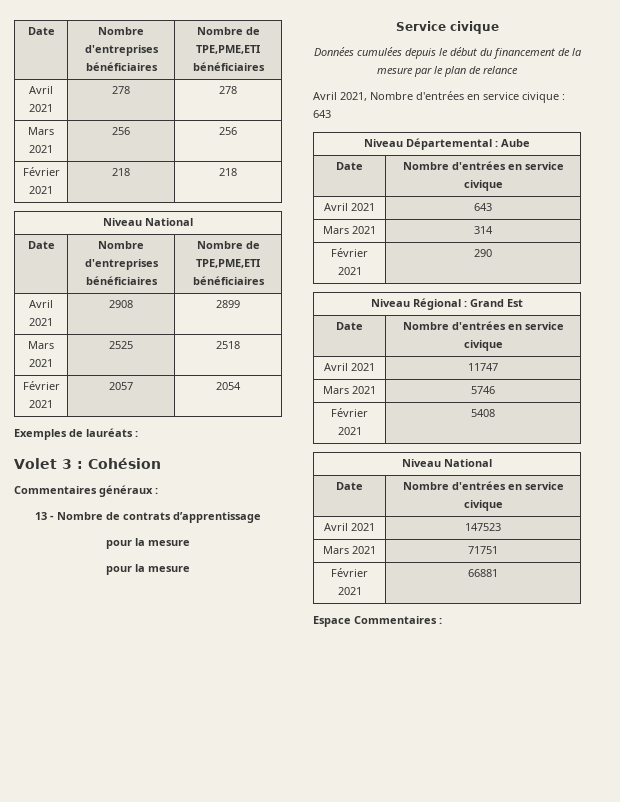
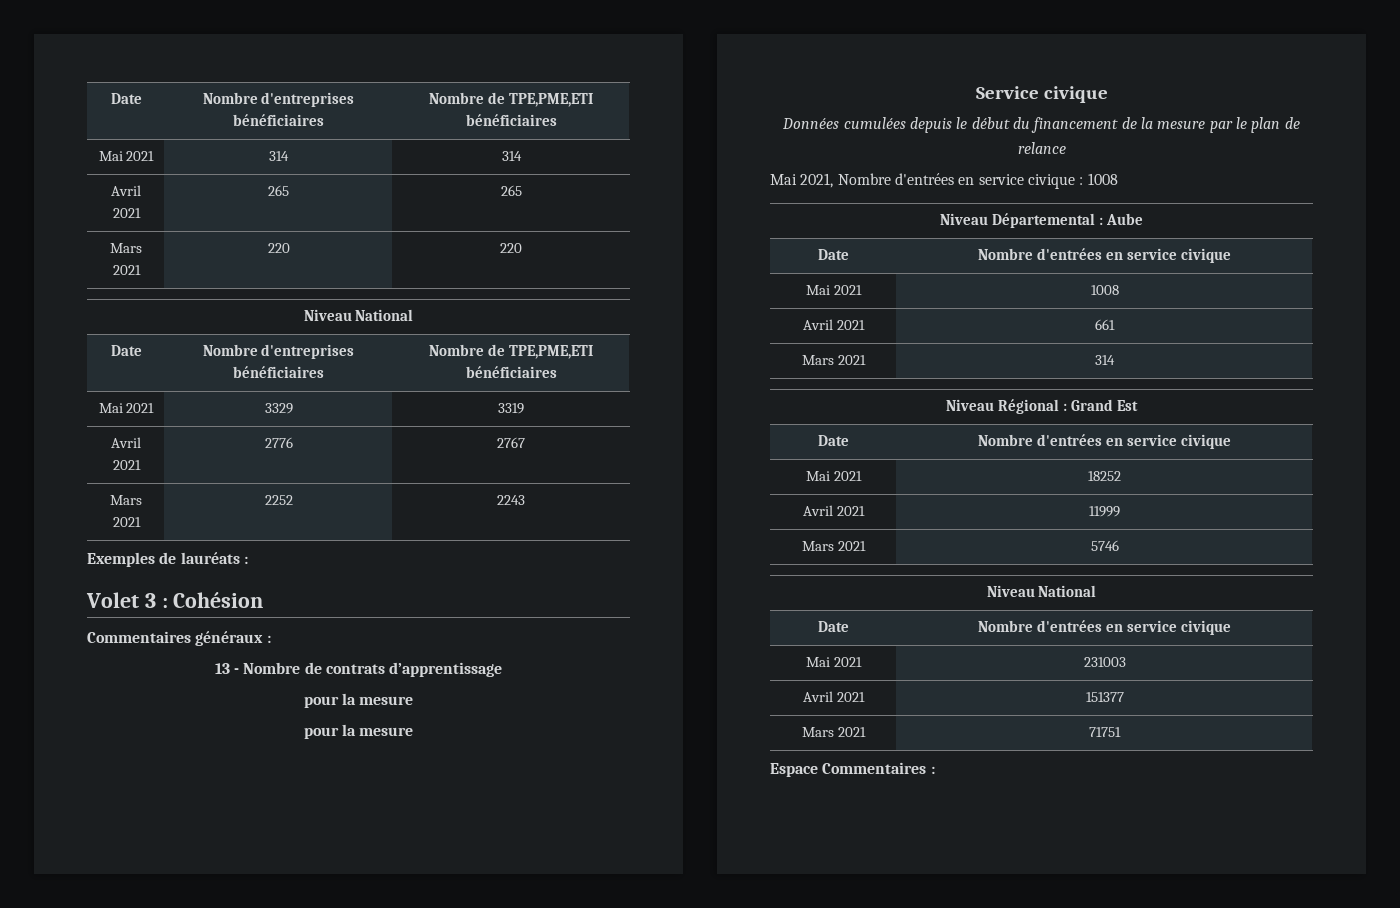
[27,27,55,35] [98,27,144,35] [84,45,159,56] [85,62,158,71] [196,27,260,35] [196,45,260,54] [192,62,265,71] [29,86,53,94] [29,104,53,112] [112,86,130,94] [219,86,237,94] [28,127,54,135] [29,145,53,153] [112,127,130,135] [219,127,237,135] [22,167,60,176] [29,186,53,194] [112,168,130,176] [219,168,237,176] Date | Nombre d'entreprises bénéficiaires | Nombre de TPE,PME,ETI bénéficiaires // Avril 2021 | 278 | 278 // Mars 2021 | 256 | 256 // Février 2021 | 218 | 218 -> [110,93,142,104] [202,92,355,107] [233,114,324,126] [429,92,593,107] [465,114,557,126] [98,151,155,161] [269,151,289,161] [501,151,522,161] [111,185,141,196] [112,208,141,218] [268,185,289,196] [500,185,522,196] [110,243,142,253] [112,265,141,275] [267,243,290,253] [500,243,522,253] Date | Nombre d'entreprises bénéficiaires | Nombre de TPE,PME,ETI bénéficiaires // Mai 2021 | 314 | 314 // Avril 2021 | 265 | 265 // Mars 2021 | 220 | 220
[29,300,53,308] [29,318,53,326] [109,300,133,308] [216,300,240,308] [28,341,54,349] [29,359,53,367] [109,341,133,349] [216,341,240,349] [22,381,60,390] [29,400,53,408] [109,382,133,390] [216,382,241,390] // Avril 2021 | 2908 | 2899 // Mars 2021 | 2525 | 2518 // Février 2021 | 2057 | 2054 -> [98,403,155,413] [264,403,293,414] [498,403,524,414] [111,437,141,448] [112,460,141,470] [264,437,293,448] [497,437,525,448] [110,495,142,505] [112,517,141,527] [264,495,293,505] [497,495,525,505] // Mai 2021 | 3329 | 3319 // Avril 2021 | 2776 | 2767 // Mars 2021 | 2252 | 2243
[313,92,337,100] Avril -> [770,174,797,185] Mai
[313,110,331,118] 643 -> [1087,173,1118,185] 1008
[324,203,375,211] [474,203,492,211] // Avril 2021 | 643 -> [806,285,862,295] [1090,285,1119,295] [803,319,865,330] [1095,319,1115,330] // Mai 2021 | 1008 // Avril 2021 | 661
[331,248,368,257] [337,267,362,275] [474,249,492,257] // Février 2021 | 290 -> (1115, 360) none
[324,363,375,371] [468,363,498,371] // Avril 2021 | 11747 -> [806,471,862,481] [1088,471,1121,481] [803,505,865,516] [1089,506,1120,517] // Mai 2021 | 18252 // Avril 2021 | 11999
[331,408,368,417] [337,427,362,435] [471,409,495,417] // Février 2021 | 5408 -> (1119, 545) none
[324,523,375,531] [465,523,501,531] // Avril 2021 | 147523 -> [806,657,862,667] [1083,657,1126,667] [803,691,865,702] [1085,692,1124,702] // Mai 2021 | 231003 // Avril 2021 | 151377
[331,568,368,577] [337,587,362,595] [468,569,498,577] // Février 2021 | 66881 -> (1121, 732) none

